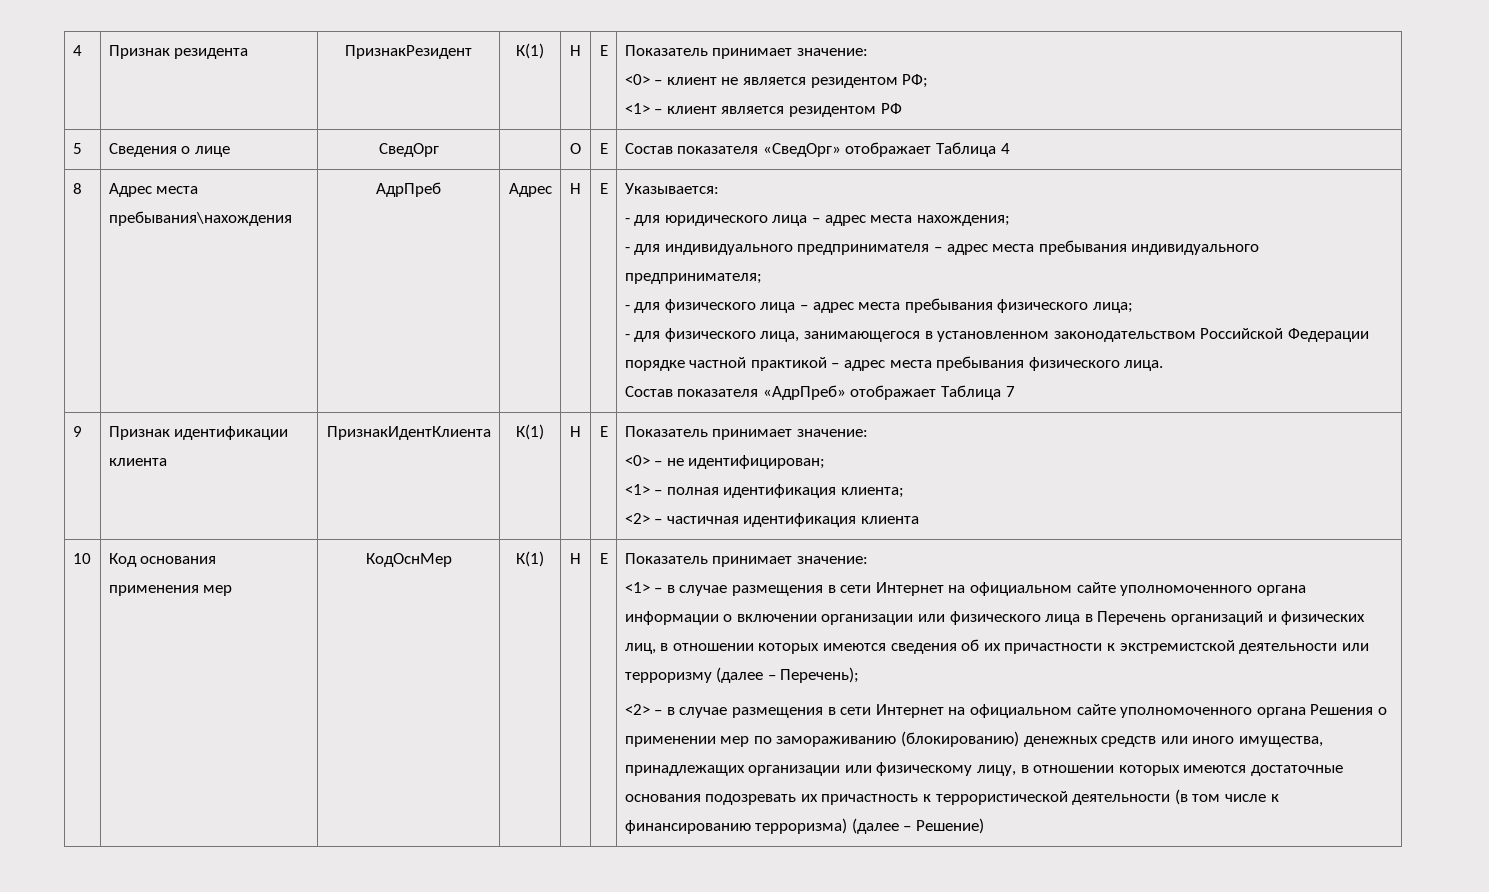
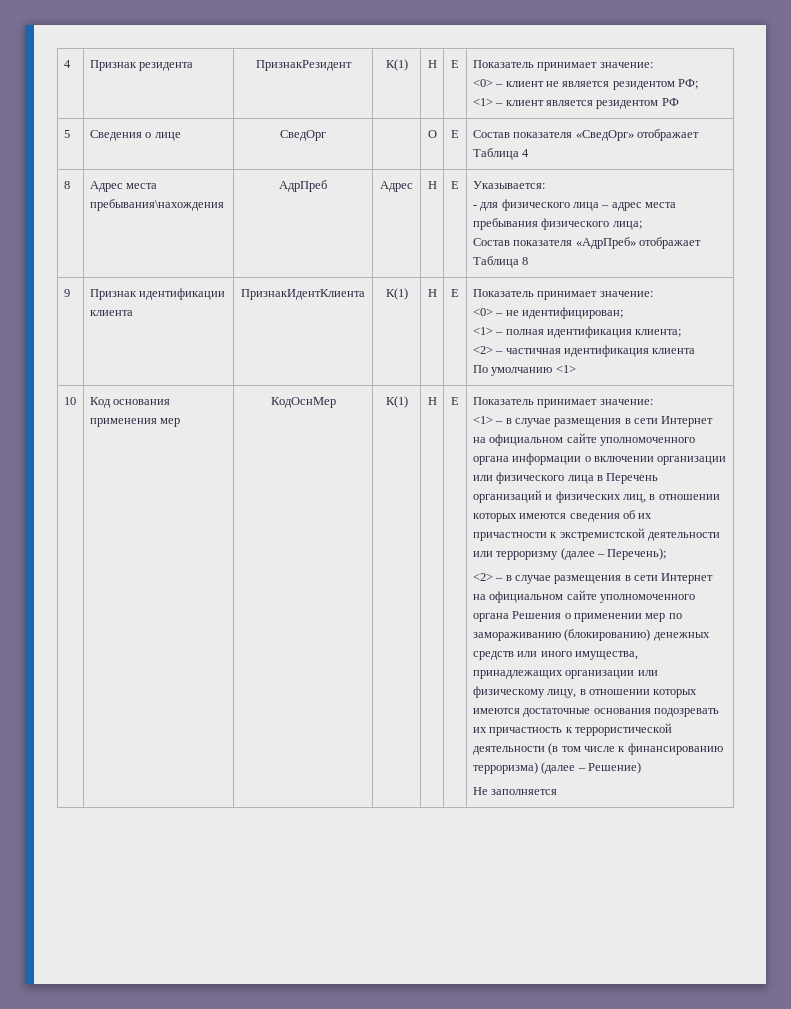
[624,215,1010,226] [624,240,1260,255] [624,273,762,284] // - для юридического лица – адрес места нахождения; // - для индивидуального предпринимателя – адрес места пребывания индивидуального предпринимателя; -> (545, 185) none
[624,328,1369,342] [624,356,1164,371] // - для физического лица, занимающегося в установленном законодательством Российской Федерации порядке частной практикой – адрес места пребывания физического лица. -> (642, 225) none
[1005,386,1015,397] 7 -> [522,257,529,265] 8
(920, 520) none -> [472,365,576,376] // По умолчанию <1>
(985, 826) none -> [472,787,558,795] // Не заполняется

